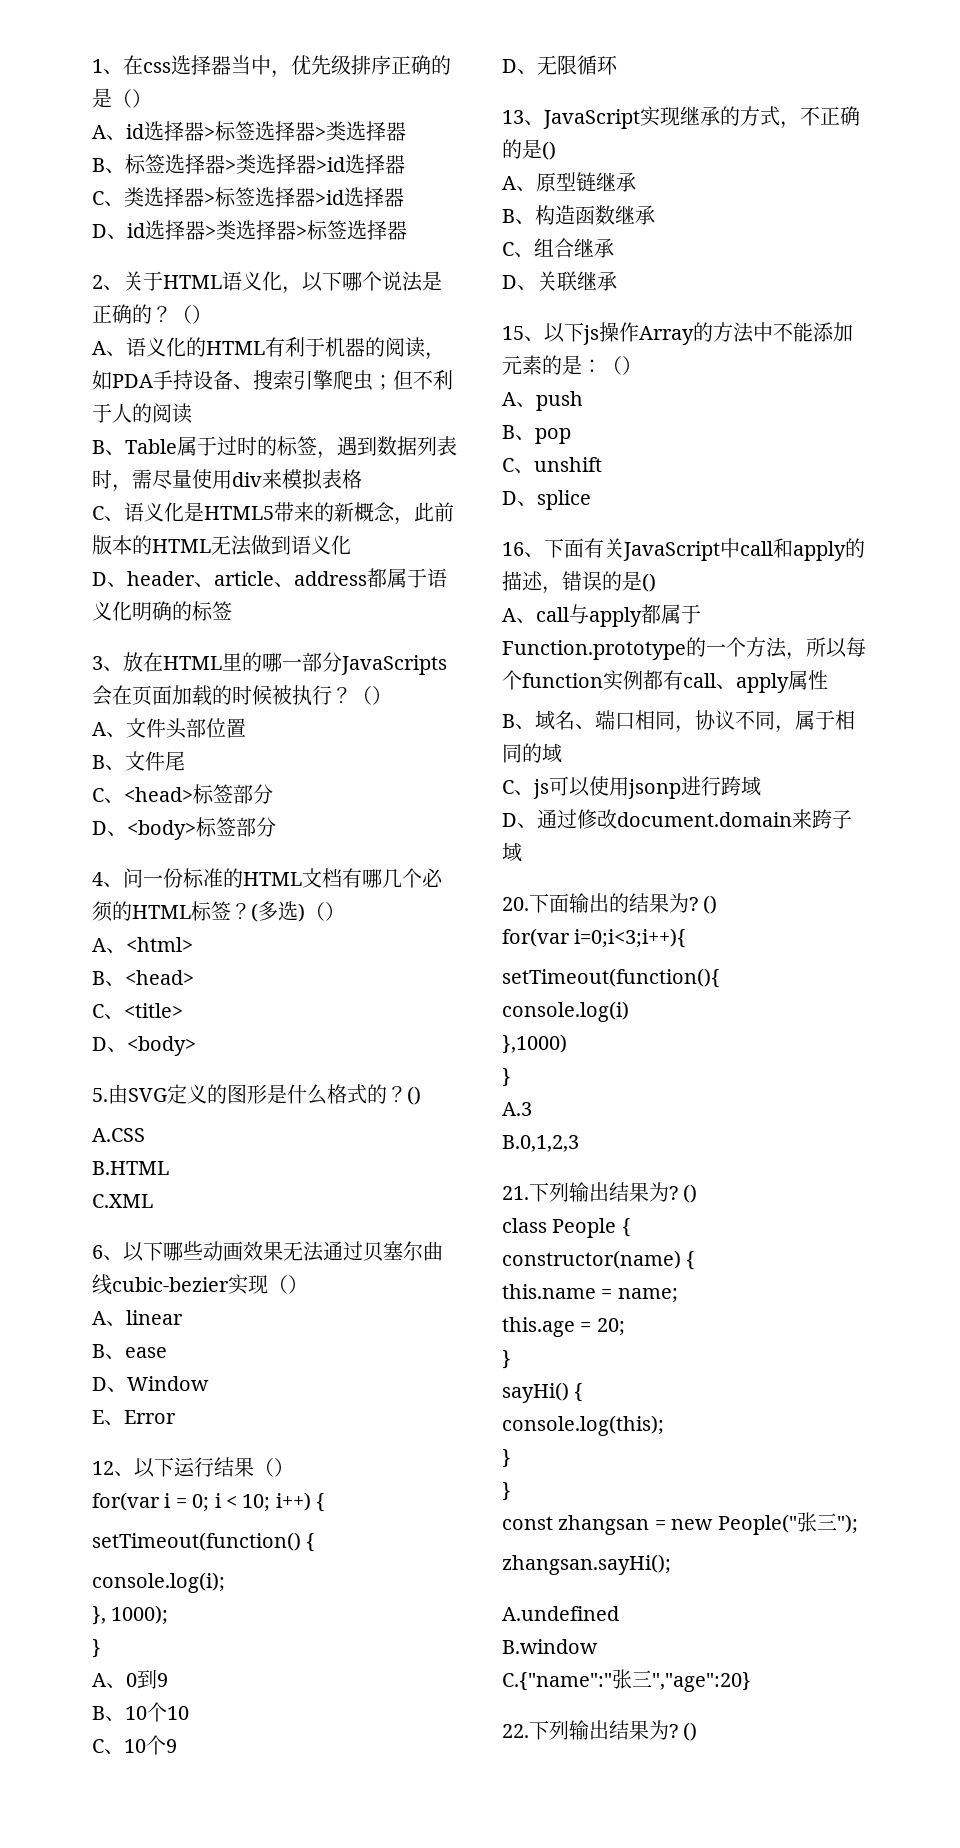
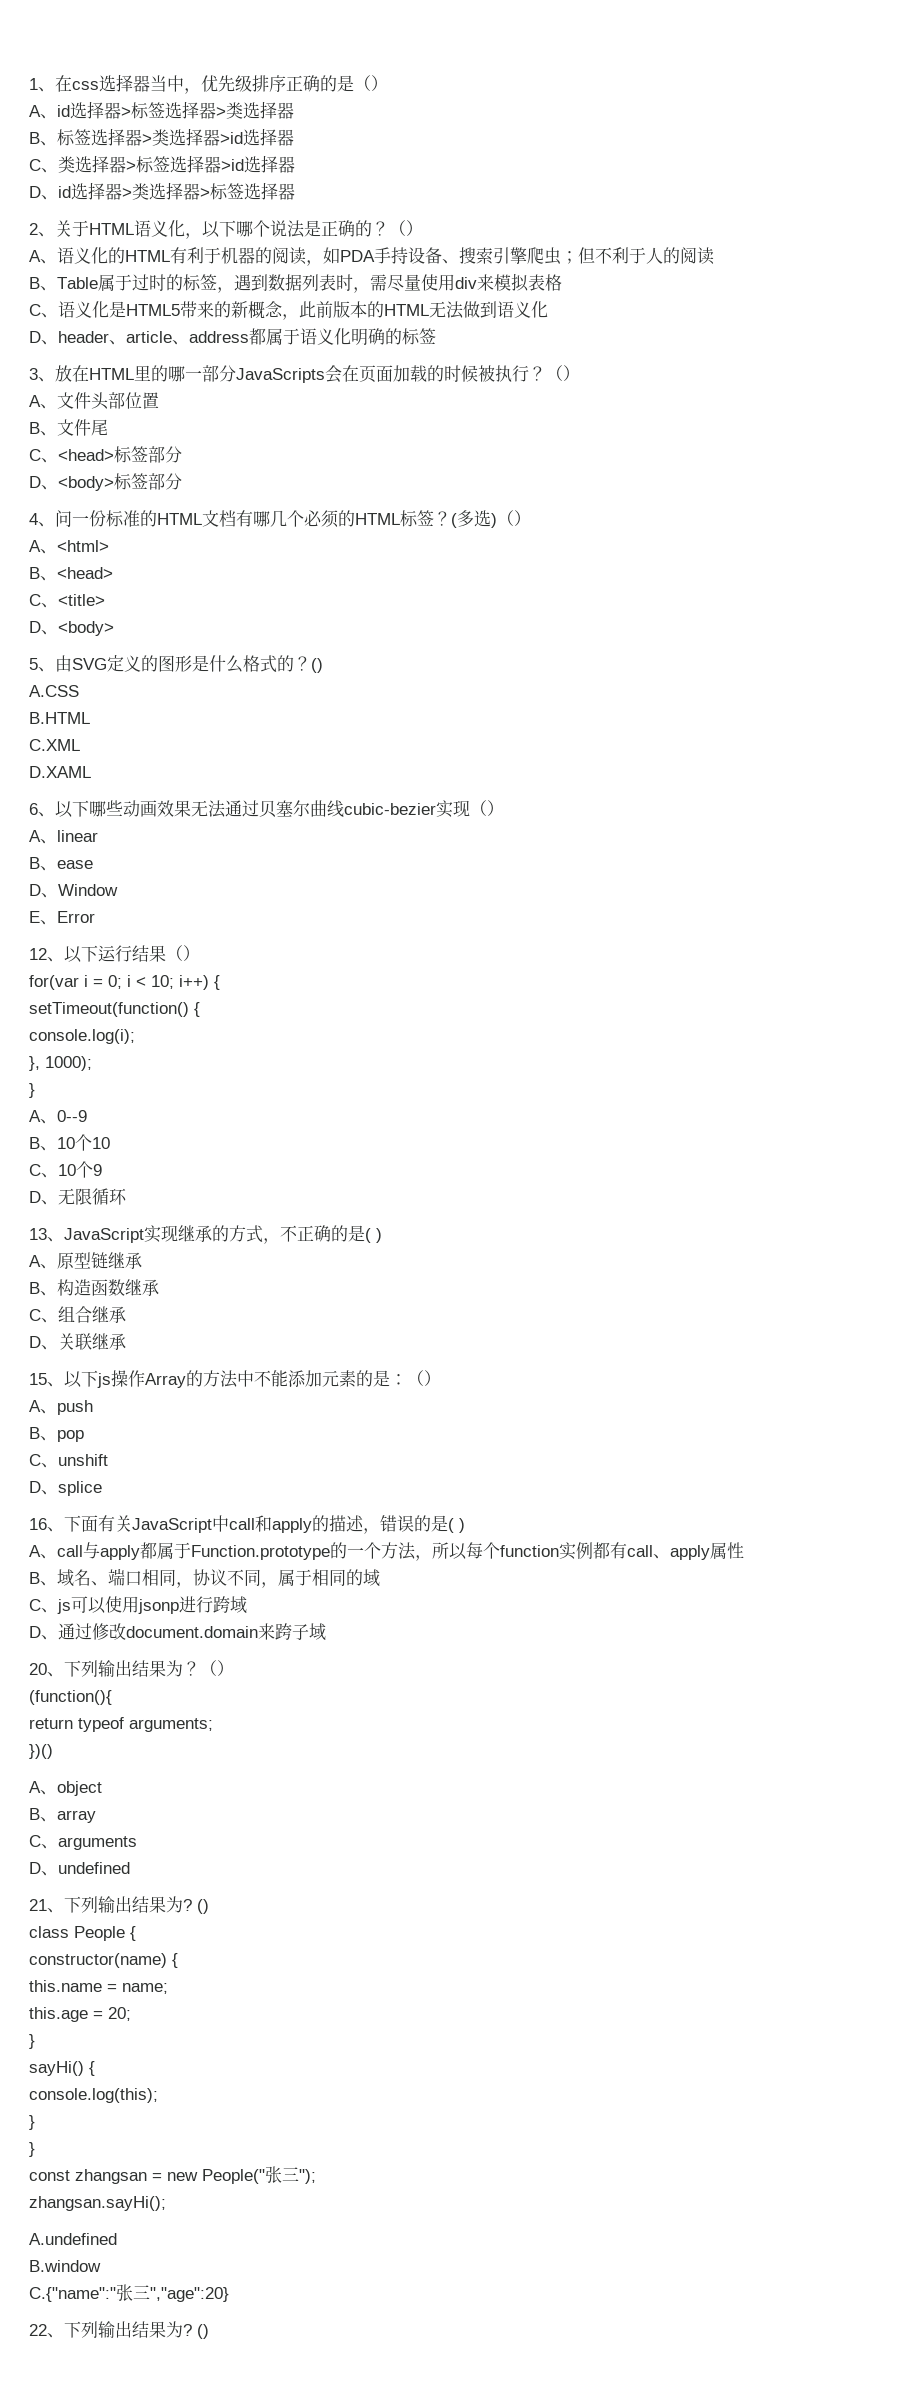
[92,1088,108,1102] 5. -> [29,658,55,672] 5、
(153, 1201) none -> [29,766,91,778] // D.XAML
[126,1669,168,1689] 0到9 -> [57,1110,87,1122] 0--9
[542,141,556,160] () -> [365,1228,382,1243] ( )
[642,573,656,592] () -> [448,1518,465,1533] ( )
[502,893,718,914] [502,928,687,948] [502,968,720,988] [502,1001,629,1022] [502,1034,567,1054] [502,1068,511,1087] [502,1102,532,1116] [502,1135,579,1152] [502,1186,529,1200] 20.下面输出的结果为? () // for(var i=0;i<3;i++){ // setTimeout(function(){ // console.log(i) // },1000) // } // A.3 // B.0,1,2,3 // 21. -> [29,1660,234,1677] [29,1690,112,1705] [29,1717,213,1732] [29,1744,53,1759] [29,1781,102,1796] [29,1808,96,1823] [29,1835,137,1850] [29,1862,130,1876] [29,1899,64,1913] 20、下列输出结果为？（） // (function(){ // return typeof arguments; // })() // A、object // B、array // C、arguments // D、undefined // 21、
[502,1724,529,1738] 22. -> [29,2324,64,2338] 22、

